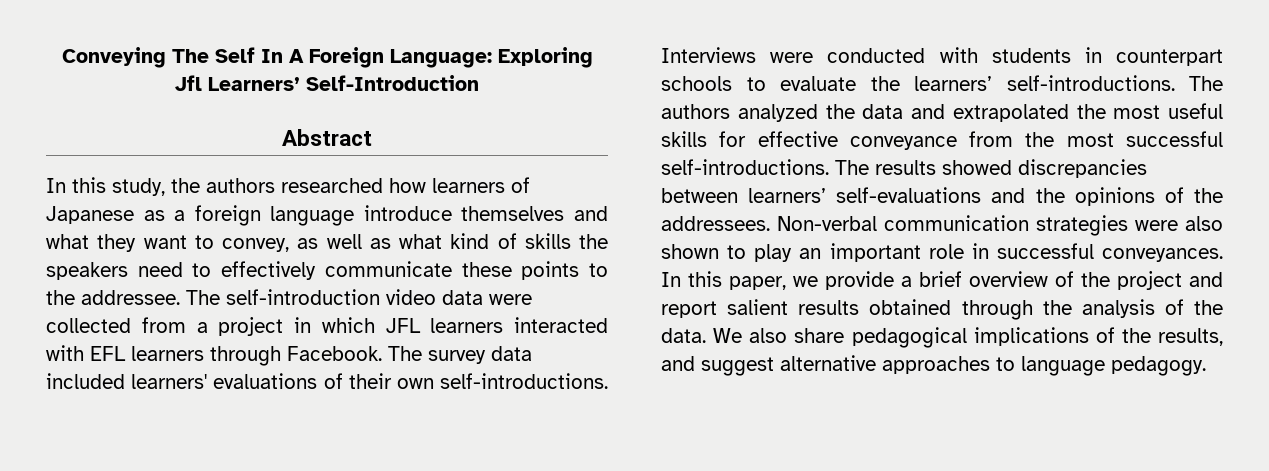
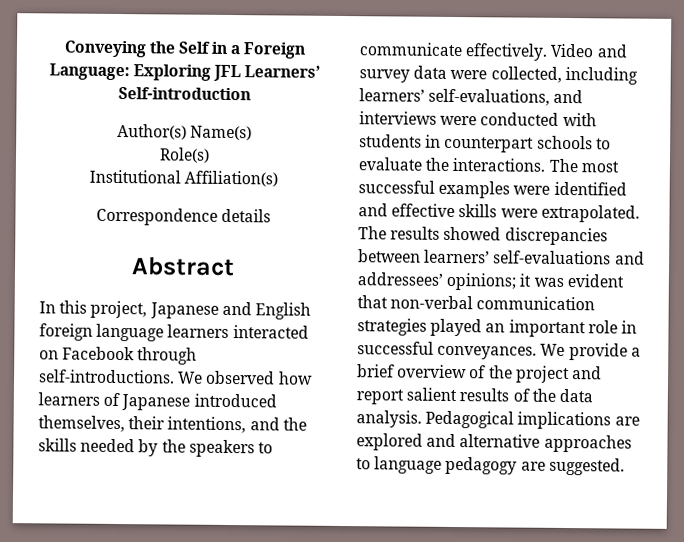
[171,47,593,68] [175,75,479,91] [282,129,372,146] [46,177,530,196] [46,205,608,226] [46,233,608,252] [46,261,608,280] [46,289,532,305] [46,317,608,336] [46,345,532,366] [46,373,609,389] [661,47,756,63] The Self In A Foreign Language: Exploring Jfl Learners’ Self-Introduction // Abstract // In this study, the authors researched how learners of Japanese as a foreign language introduce themselves and what they want to convey, as well as what kind of skills the speakers need to effectively communicate these points to the addressee. The self-introduction video data were collected from a project in which JFL learners interacted with EFL learners through Facebook. The survey data included learners' evaluations of their own self-introductions. Interviews -> [148,41,307,59] [48,63,321,82] [118,87,251,101] [116,123,253,141] [158,147,210,163] [88,169,279,187] [95,207,272,226] [131,256,235,277] [39,300,311,320] [39,323,309,342] [39,346,198,365] [38,369,313,385] [38,392,277,411] [38,415,307,434] [38,438,273,458] [359,42,628,61] [359,65,638,85] [359,88,584,106] [359,111,437,125] the Self in a Foreign Language: Exploring JFL Learners’ Self-introduction // Author(s) Name(s) // Role(s) // Institutional Affiliation(s) // Correspondence details // Abstract // In this project, Japanese and English foreign language learners interacted on Facebook through self-introductions. We observed how learners of Japanese introduced themselves, their intentions, and the skills needed by the speakers to communicate effectively. Video and survey data were collected, including learners’ self-evaluations, and interviews
[914,75,1223,91] [661,103,1223,122] [661,131,1223,150] [661,159,829,175] learners’ self-introductions. The authors analyzed the data and extrapolated the most useful skills for effective conveyance from the most successful self-introductions. -> [452,157,619,173] [358,180,627,199] [358,203,640,223] interactions. The most successful examples were identified and effective skills were extrapolated.
[1035,187,1223,206] [661,215,1223,236] [661,244,793,262] the opinions of the addressees. Non-verbal communication strategies were also shown to play -> [357,272,624,291] [357,295,596,311] [357,318,483,337] addressees’ opinions; it was evident that non-verbal communication strategies played
[661,271,818,290] In this paper, we -> [540,343,566,356] We
[869,299,1223,320] [661,327,1223,348] [661,356,774,376] obtained through the analysis of the data. We also share pedagogical implications of the results, and suggest -> [512,388,593,403] [356,410,640,430] [356,433,457,451] of the data analysis. Pedagogical implications are explored and
[1111,356,1206,376] pedagogy. -> [445,456,625,476] pedagogy are suggested.

